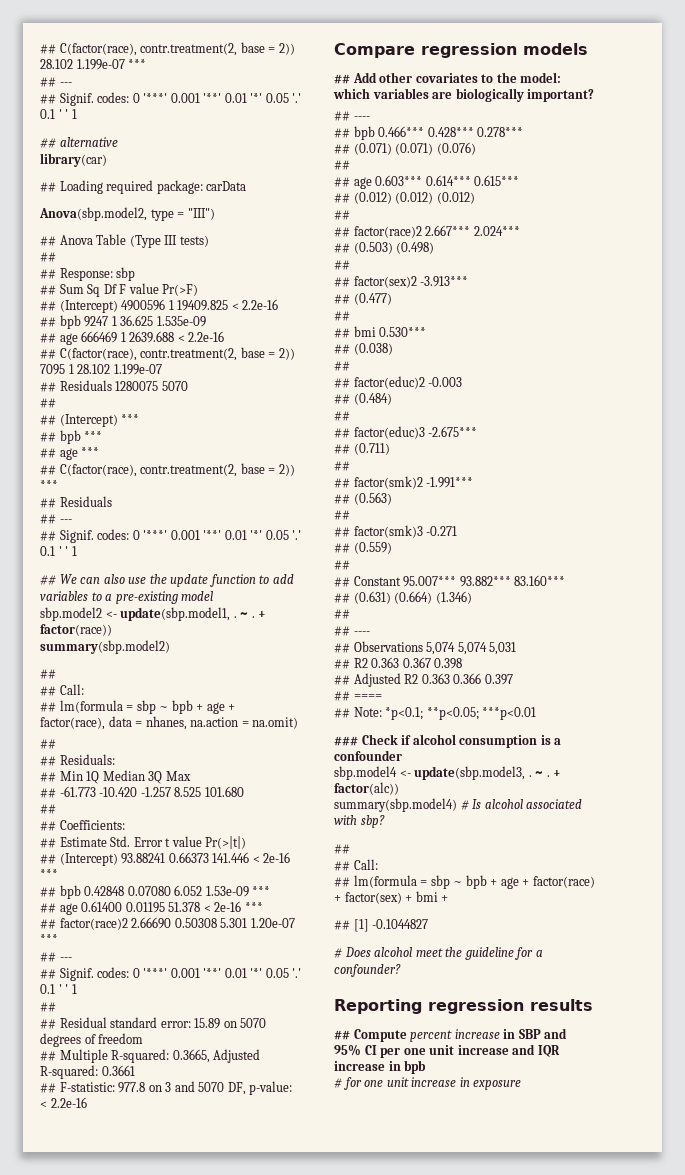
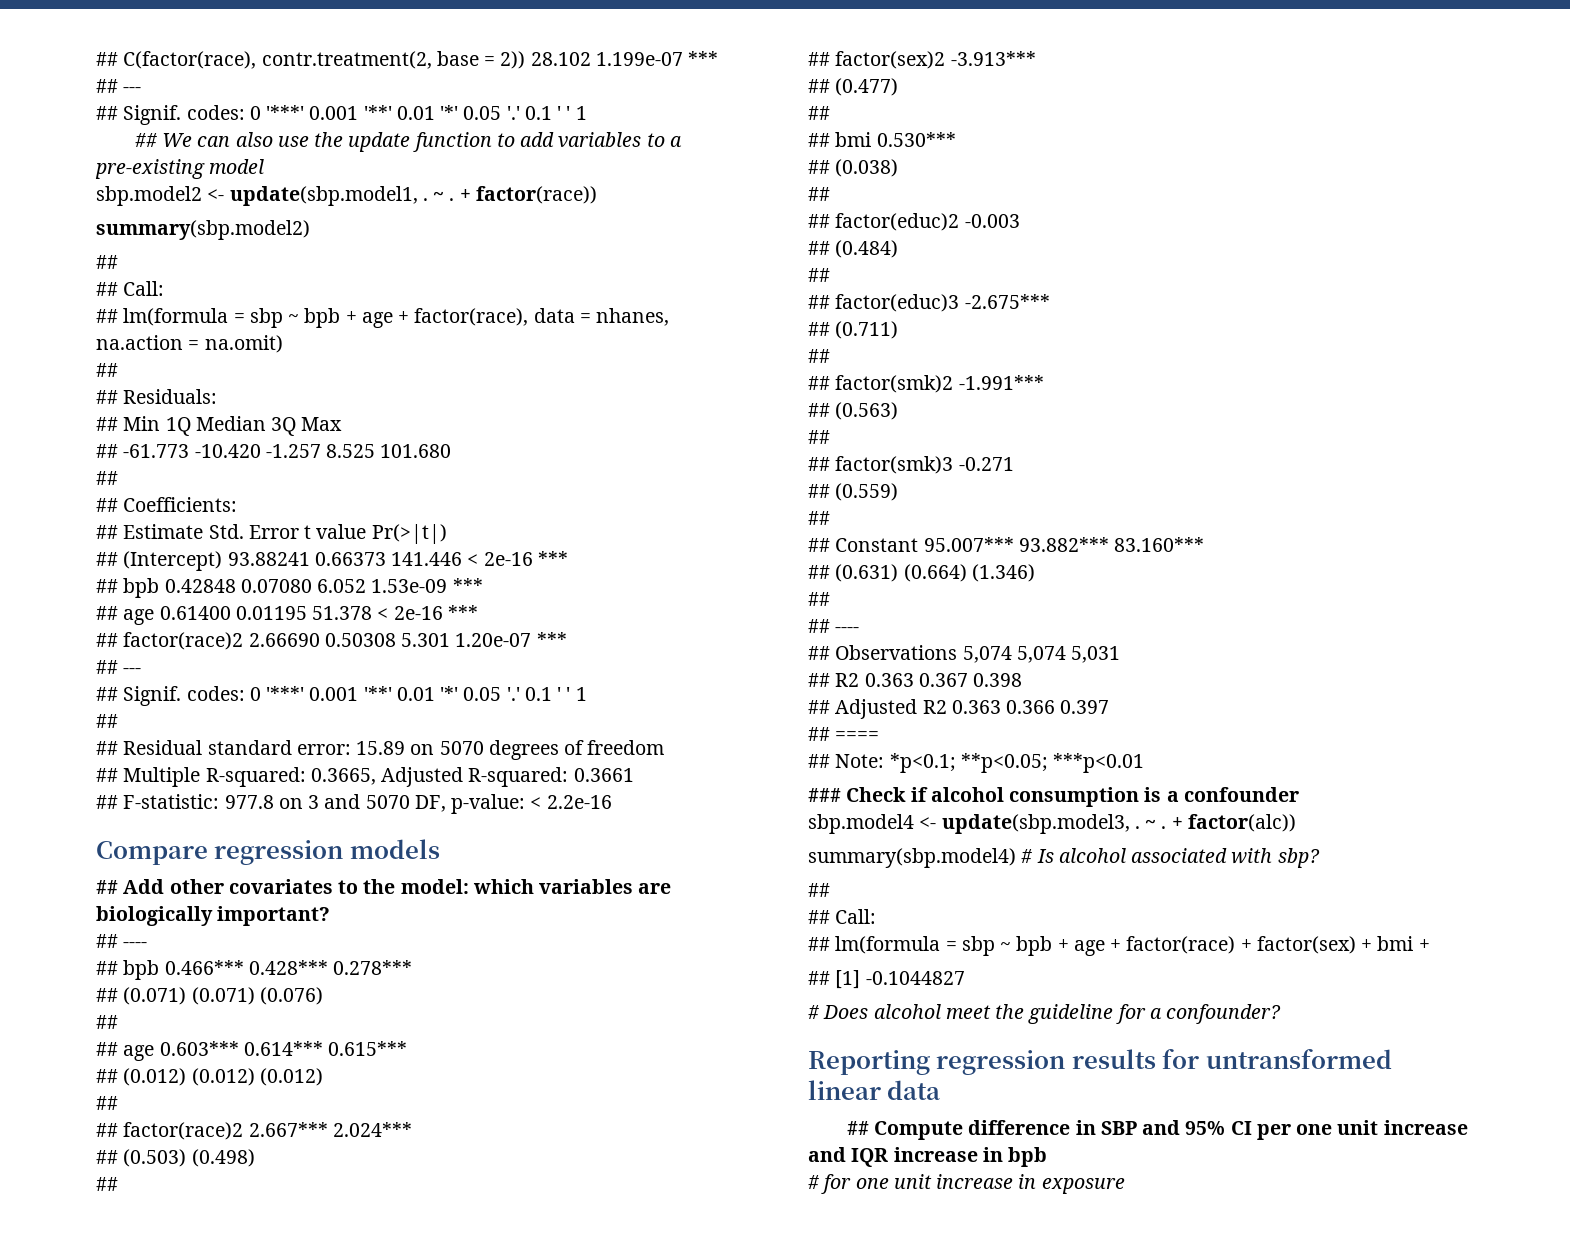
[40,137,118,148] [40,153,107,167] [40,180,247,194] [39,207,215,221] [40,234,209,248] [40,252,56,262] [40,267,136,281] [40,283,199,297] [40,299,279,313] [40,315,206,329] [40,331,225,345] [40,347,295,361] [40,364,162,375] [40,380,188,392] [40,398,56,408] [40,414,140,427] [40,430,103,444] [40,447,100,460] [40,463,295,477] [40,480,58,490] [40,496,112,508] [40,514,72,524] [40,529,302,543] [40,546,77,556] // ## alternative // library(car) // ## Loading required package: carData // Anova(sbp.model2, type = "III") // ## Anova Table (Type III tests) // ## // ## Response: sbp // ## Sum Sq Df F value Pr(>F) // ## (Intercept) 4900596 1 19409.825 < 2.2e-16 // ## bpb 9247 1 36.625 1.535e-09 // ## age 666469 1 2639.688 < 2.2e-16 // ## C(factor(race), contr.treatment(2, base = 2)) 7095 1 28.102 1.199e-07 // ## Residuals 1280075 5070 // ## // ## (Intercept) *** // ## bpb *** // ## age *** // ## C(factor(race), contr.treatment(2, base = 2)) *** // ## Residuals // ## --- // ## Signif. codes: 0 '***' 0.001 '**' 0.01 '*' 0.05 '.' 0.1 ' ' 1 -> (587, 113) none
(593, 1005) none -> [1162,1048,1392,1069] [808,1080,941,1100] for untransformed linear data
[410,1029,500,1042] percent increase -> [968,1120,1071,1135] difference

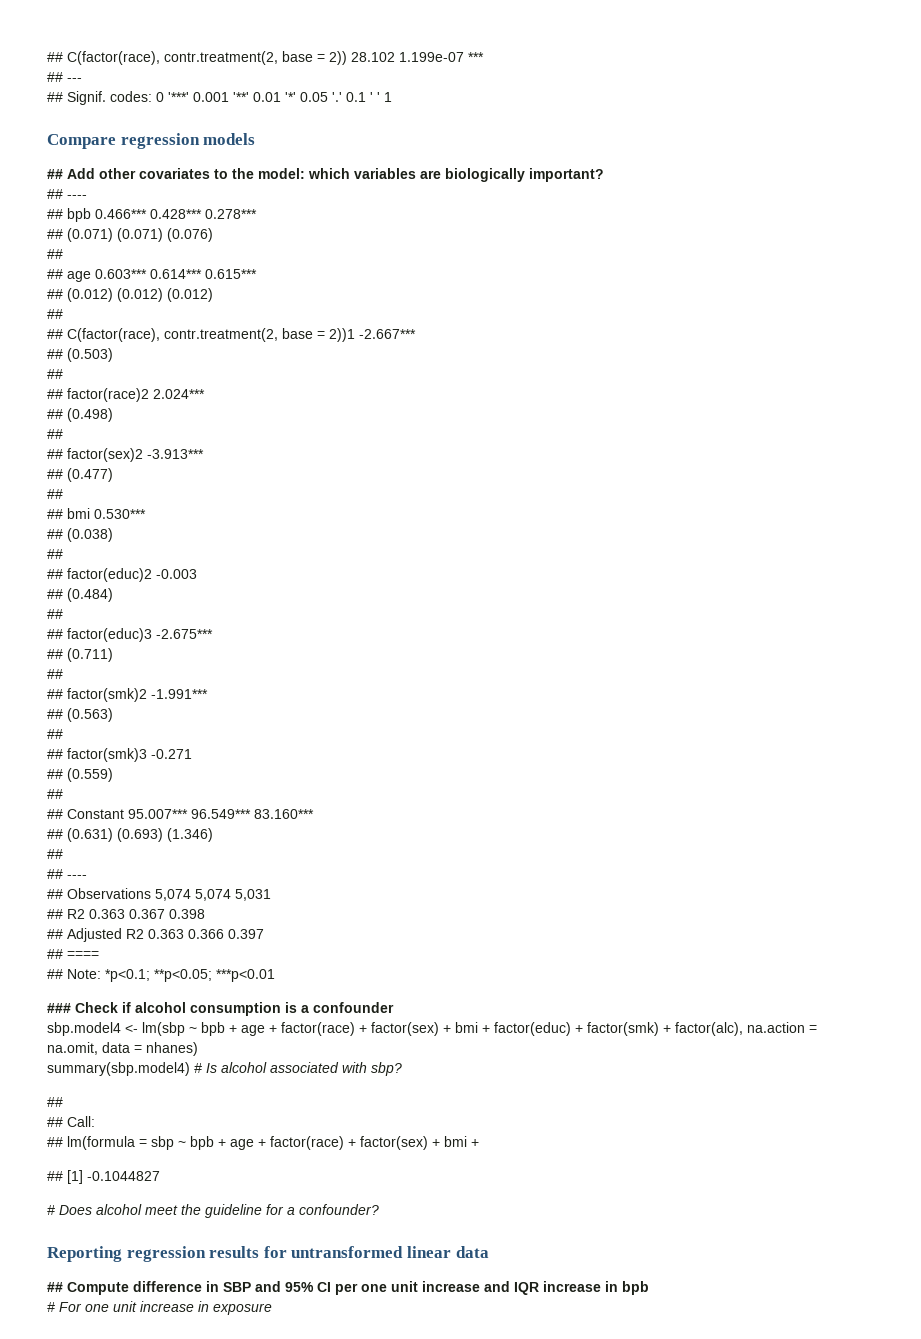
[134,132,682,152] [95,159,265,179] [96,186,597,206] [96,220,310,240] [96,255,118,269] [96,281,165,296] [96,308,670,328] [96,335,283,353] [96,363,118,377] [96,389,218,404] [96,416,343,436] [96,444,452,458] [96,471,118,485] [96,497,238,512] [96,524,447,544] [96,551,568,571] [96,578,483,598] [96,605,478,625] [96,632,567,650] [96,660,142,674] [96,686,587,706] [96,714,118,728] [96,740,665,760] [96,767,634,787] [96,794,612,814] // ## We can also use the update function to add variables to a pre-existing model // sbp.model2 <- update(sbp.model1, . ~ . + factor(race)) // summary(sbp.model2) // ## // ## Call: // ## lm(formula = sbp ~ bpb + age + factor(race), data = nhanes, na.action = na.omit) // ## // ## Residuals: // ## Min 1Q Median 3Q Max // ## -61.773 -10.420 -1.257 8.525 101.680 // ## // ## Coefficients: // ## Estimate Std. Error t value Pr(>|t|) // ## (Intercept) 93.88241 0.66373 141.446 < 2e-16 *** // ## bpb 0.42848 0.07080 6.052 1.53e-09 *** // ## age 0.61400 0.01195 51.378 < 2e-16 *** // ## factor(race)2 2.66690 0.50308 5.301 1.20e-07 *** // ## --- // ## Signif. codes: 0 '***' 0.001 '**' 0.01 '*' 0.05 '.' 0.1 ' ' 1 // ## // ## Residual standard error: 15.89 on 5070 degrees of freedom // ## Multiple R-squared: 0.3665, Adjusted R-squared: 0.3661 // ## F-statistic: 977.8 on 3 and 5070 DF, p-value: < 2.2e-16 -> (392, 97) none
[96,1122,328,1140] // ## factor(race)2 2.667*** -> [47,328,416,342] [47,348,113,362] [47,369,63,379] [47,388,149,402] // ## C(factor(race), contr.treatment(2, base = 2))1 -2.667*** // ## (0.503) // ## // ## factor(race)2
[123,1149,187,1167] (0.503) -> (63, 414) none
[1018,537,1109,552] 93.882*** -> [191,809,251,819] 96.549***
[903,564,967,582] (0.664) -> [117,828,163,842] (0.693)
[941,814,1296,834] update(sbp.model3, . ~ . + factor(alc)) -> [142,1022,817,1036] [47,1042,198,1056] lm(sbp ~ bpb + age + factor(race) + factor(sex) + bmi + factor(educ) + factor(smk) + factor(alc), na.action = na.omit, data = nhanes)
[821,1174,852,1194] for -> [59,1302,82,1312] For

